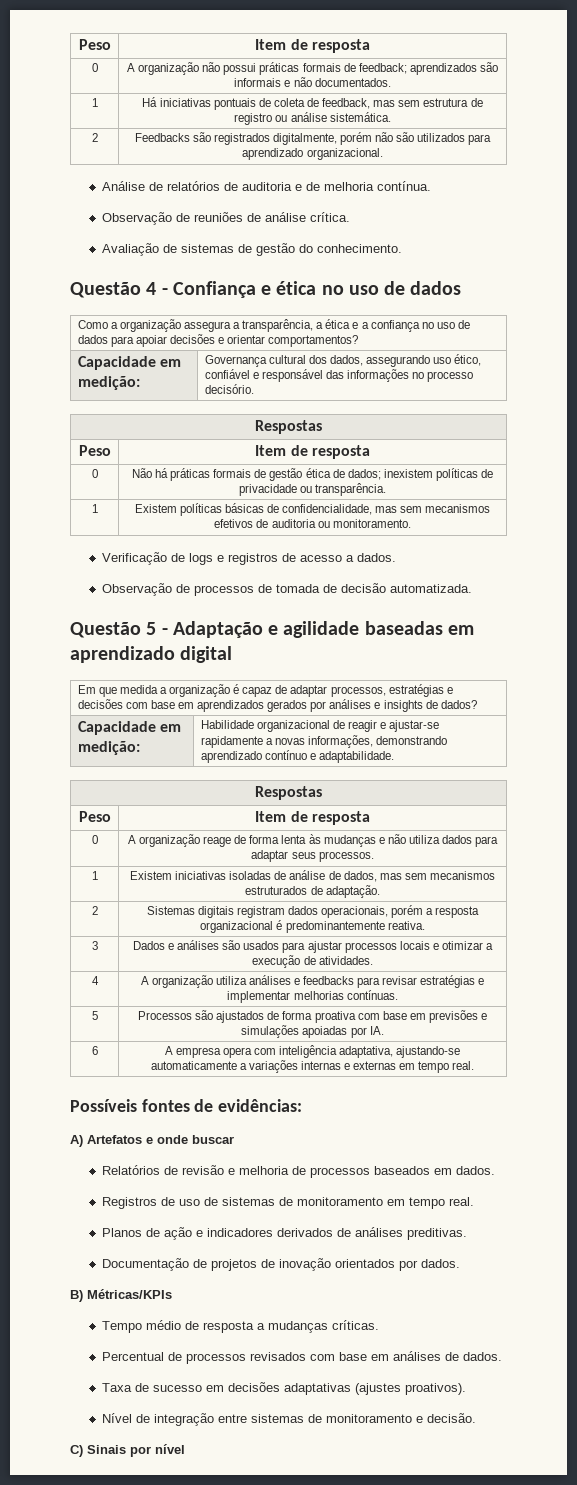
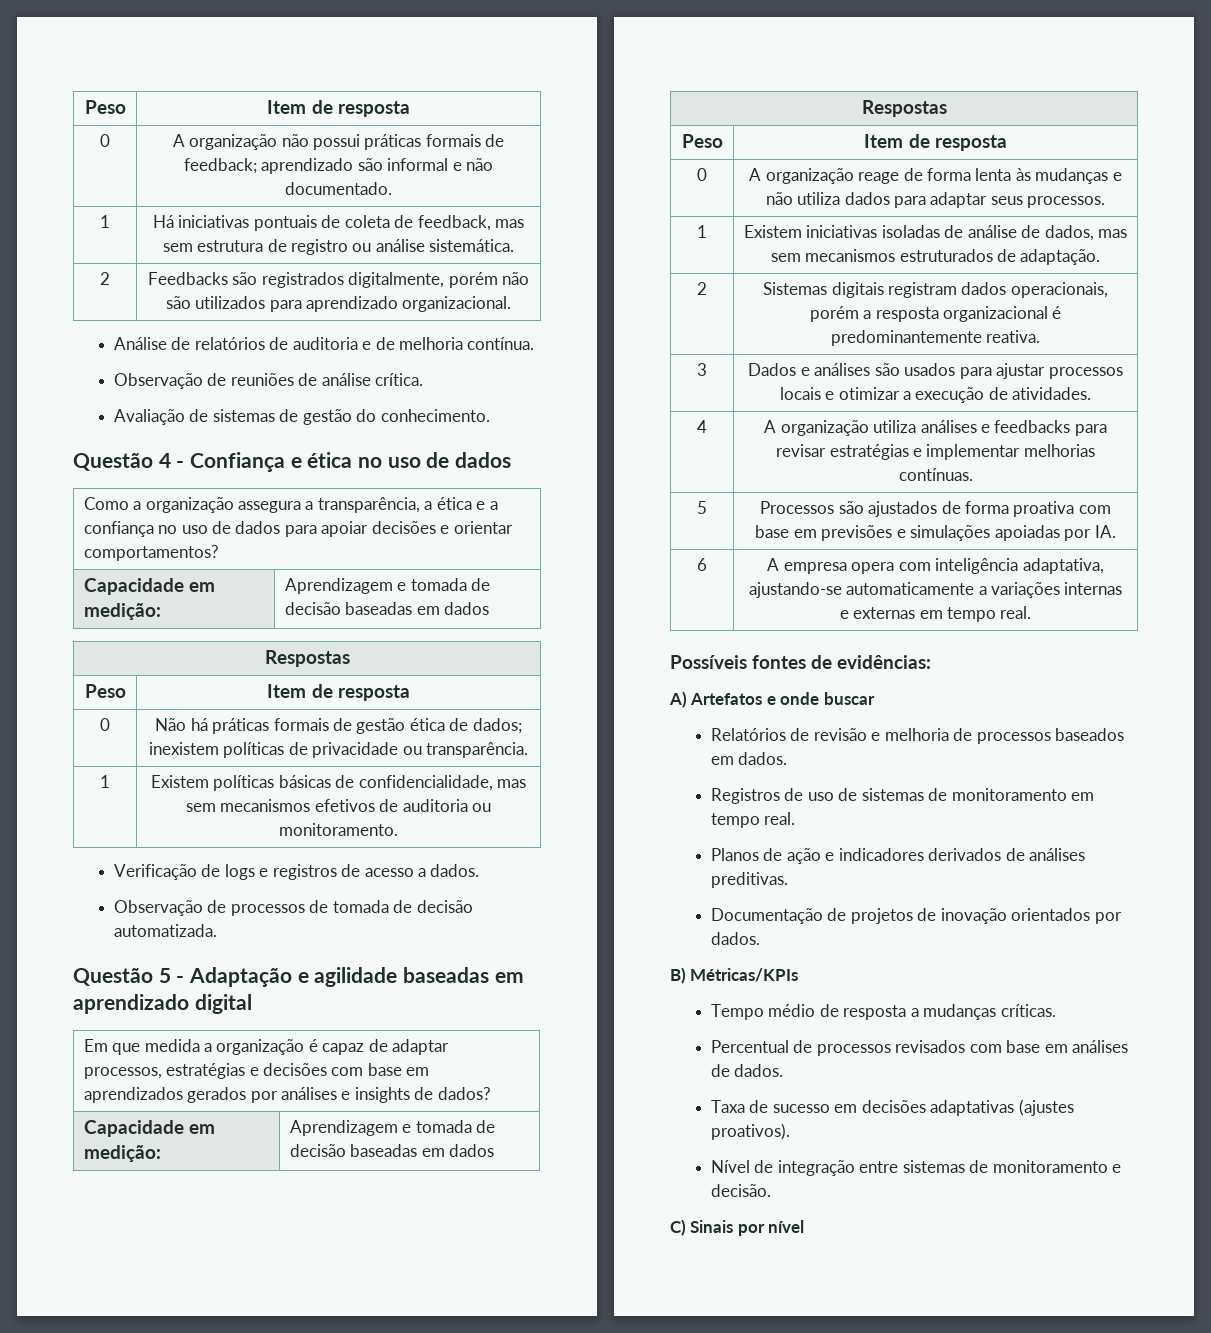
[409,62,498,75] [234,77,391,87] aprendizados são informais e não documentados. -> [261,158,494,174] [285,182,392,195] aprendizado são informal e não documentado.
[204,354,482,367] [204,369,474,382] [204,384,254,394] Governança cultural dos dados, assegurando uso ético, confiável e responsável das informações no processo decisório. -> [284,578,491,594] [284,602,490,615] Aprendizagem e tomada de decisão baseadas em dados
[200,720,440,732] [200,735,447,748] [200,750,394,763] Habilidade organizacional de reagir e ajustar-se rapidamente a novas informações, demonstrando aprendizado contínuo e adaptabilidade. -> [289,1120,496,1136] [289,1144,495,1157] Aprendizagem e tomada de decisão baseadas em dados

